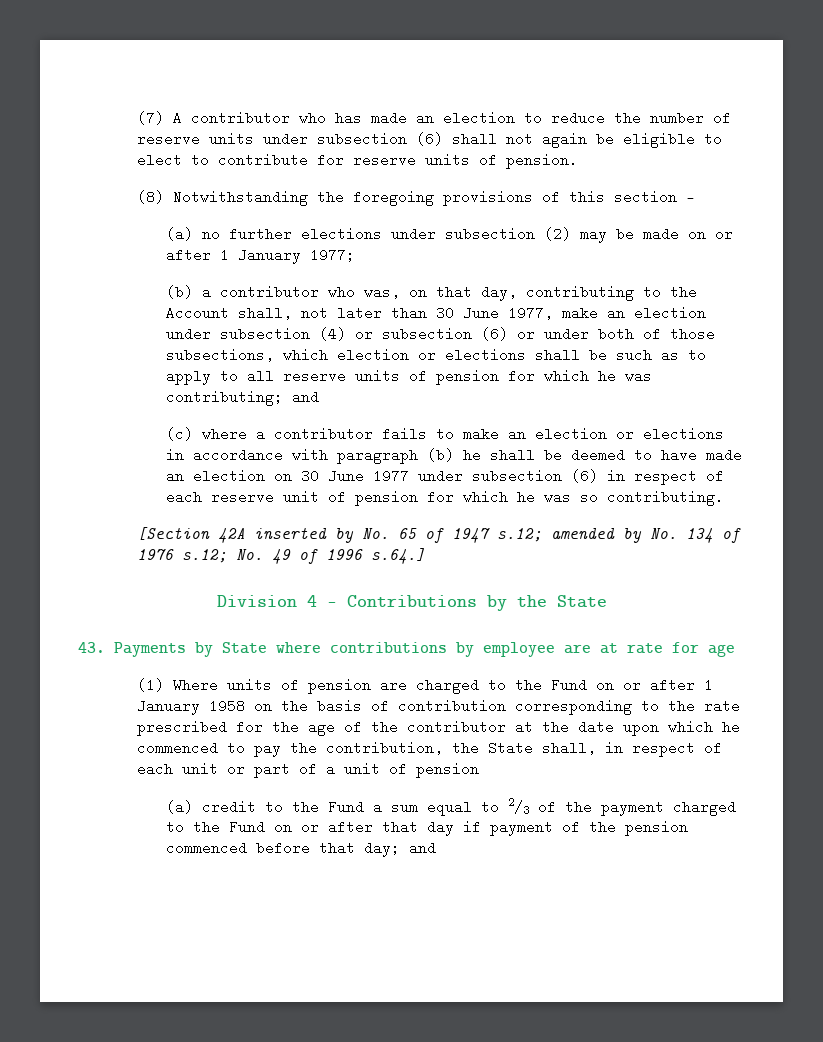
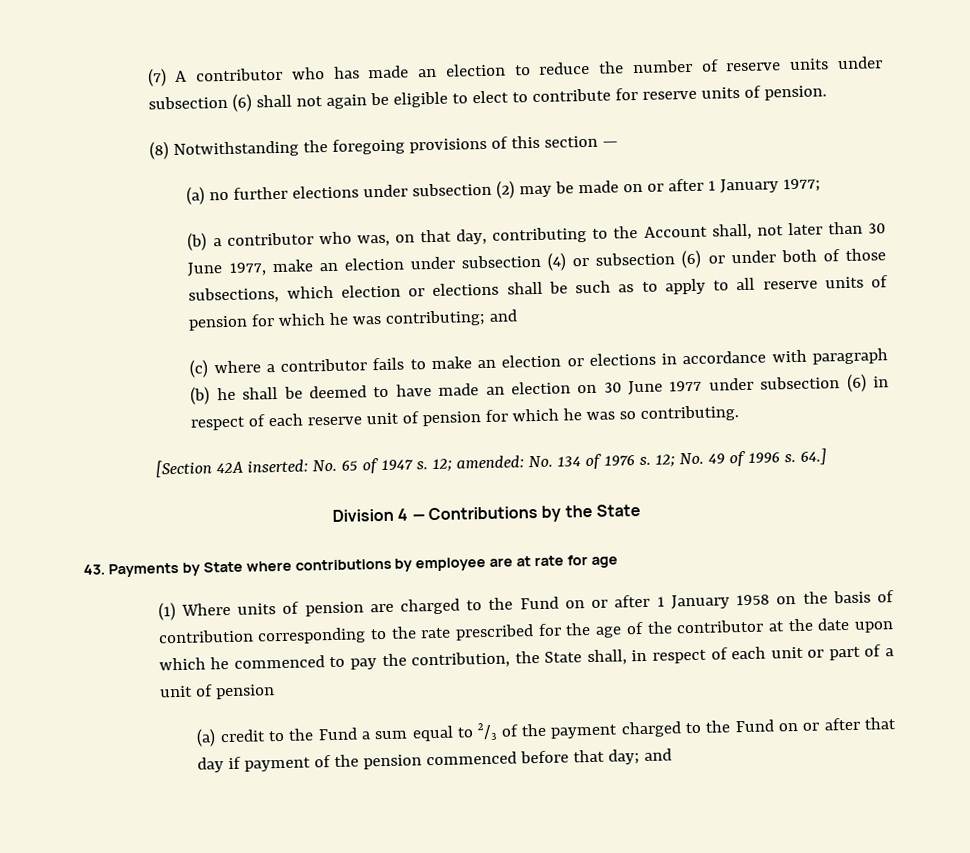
[253,527,354,543] inserted by -> [246,459,308,473] inserted:
[496,527,642,543] s.12; amended by -> [415,455,524,473] s. 12; amended:
[181,549,227,563] s.12; -> [638,454,675,468] s. 12;
[370,548,425,564] s.64.] -> [783,448,827,465] s. 64.]

